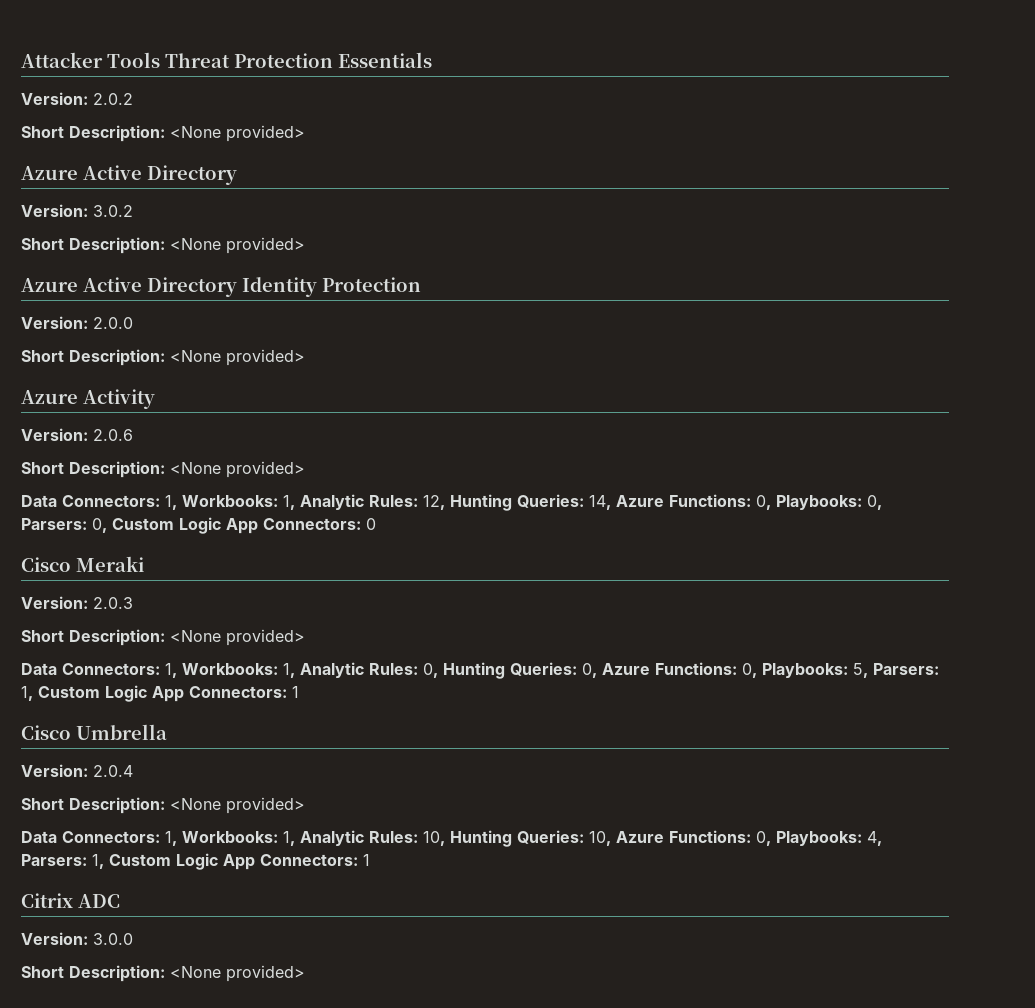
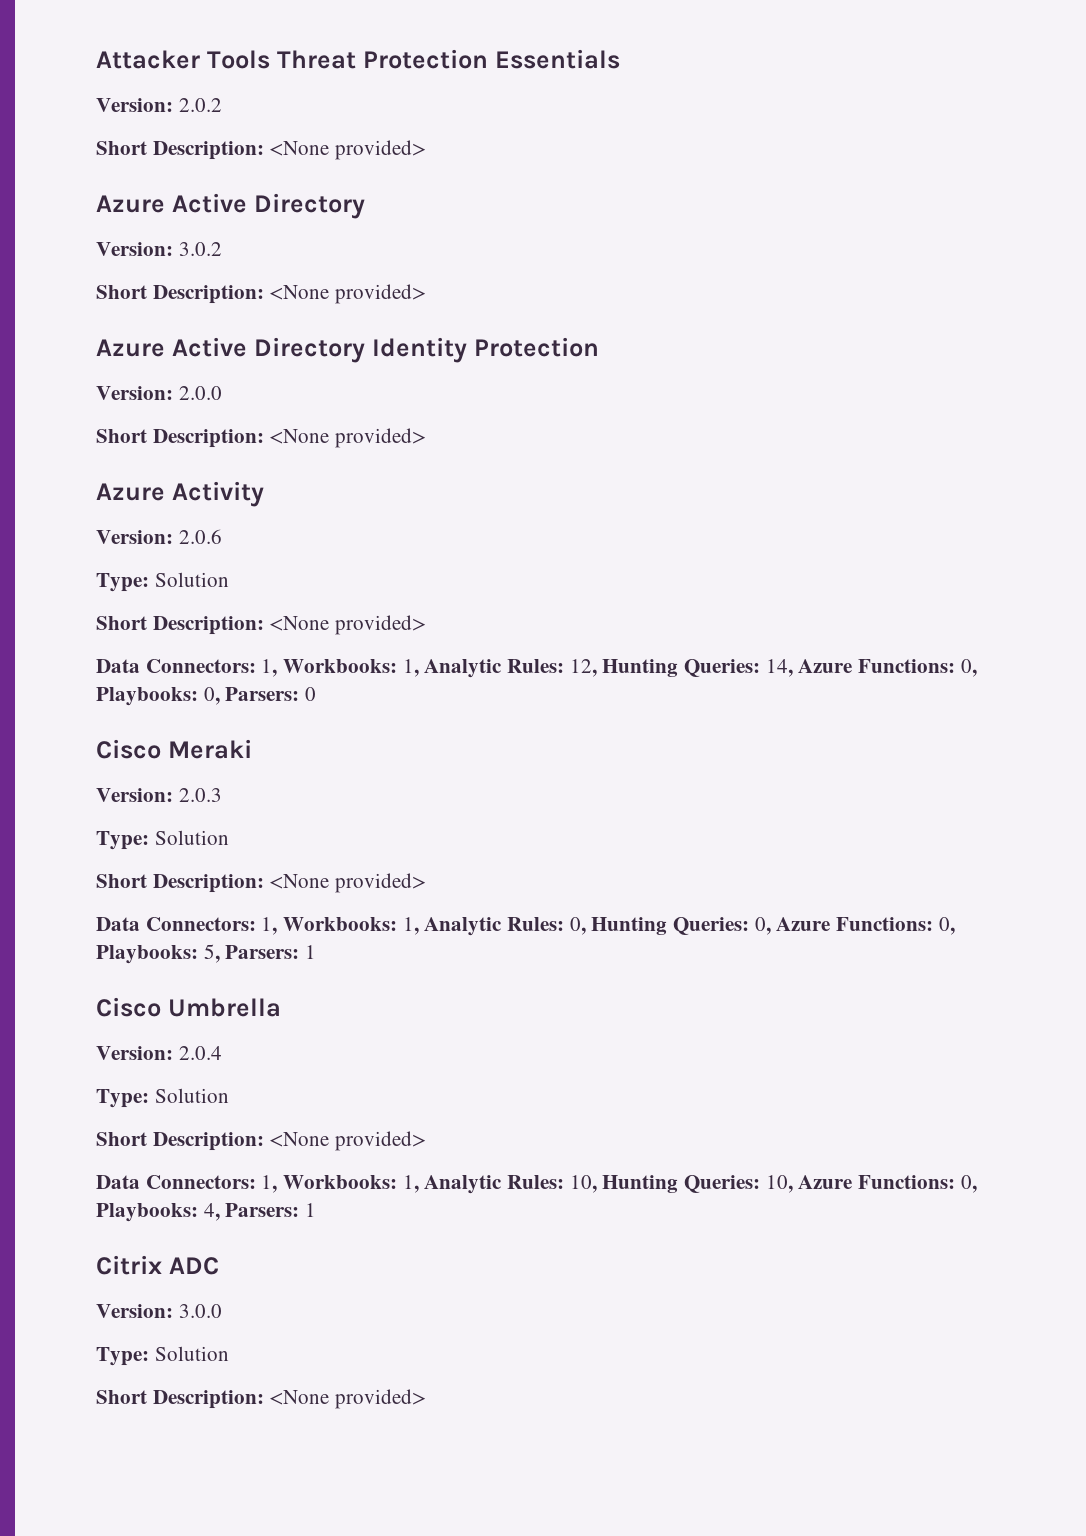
(133, 435) none -> [96,572,229,592] // Type: Solution
[92,517,361,534] 0, Custom Logic App Connectors: -> (300, 694) none
(133, 603) none -> [96,830,229,850] // Type: Solution
[21,685,287,702] 1, Custom Logic App Connectors: -> (300, 952) none
(133, 771) none -> [96,1088,229,1108] // Type: Solution
[92,853,358,870] 1, Custom Logic App Connectors: -> (300, 1210) none
(133, 939) none -> [96,1346,229,1366] // Type: Solution

